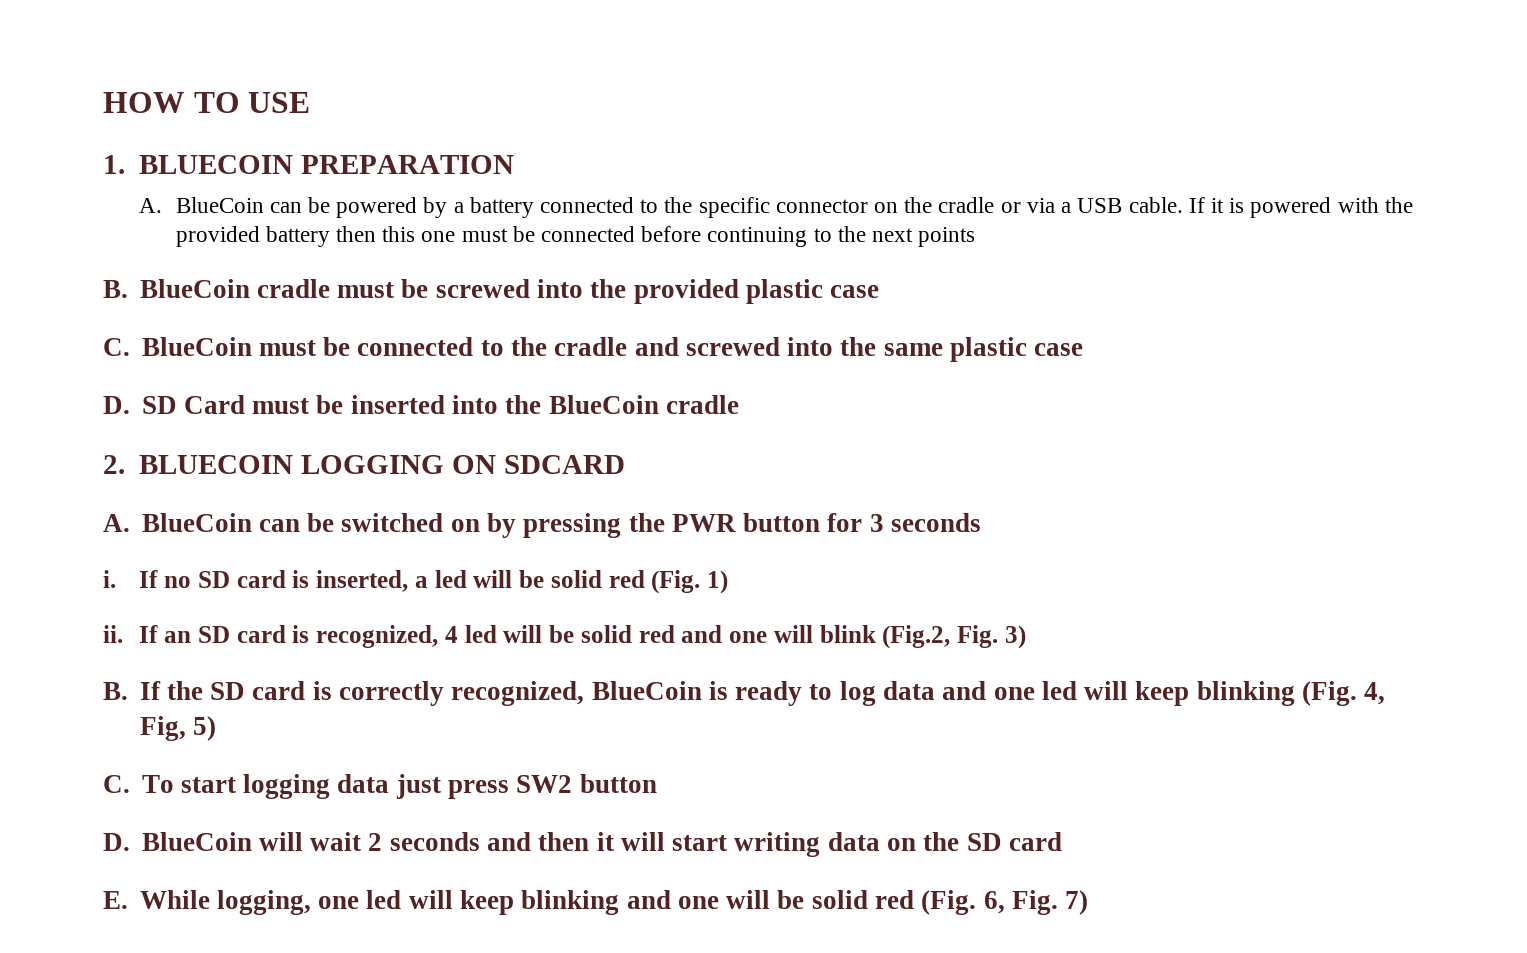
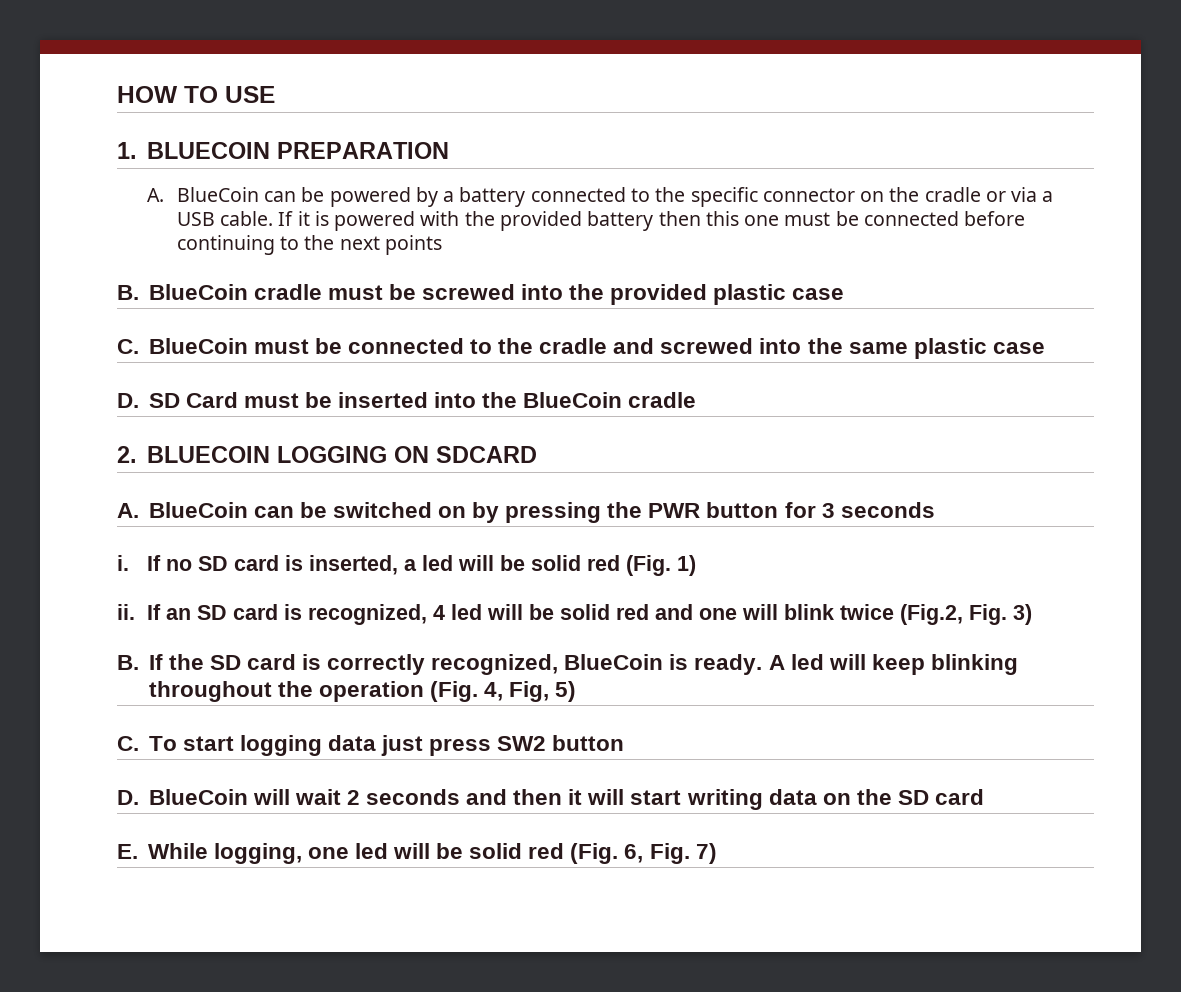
(876, 634) none -> [839,604,894,620] twice
[735,681,1295,706] ready to log data and one led will keep blinking -> [694,654,1018,675] [148,681,424,702] ready. A led will keep blinking throughout the operation
[459,890,771,915] keep blinking and one will -> (431, 851) none

